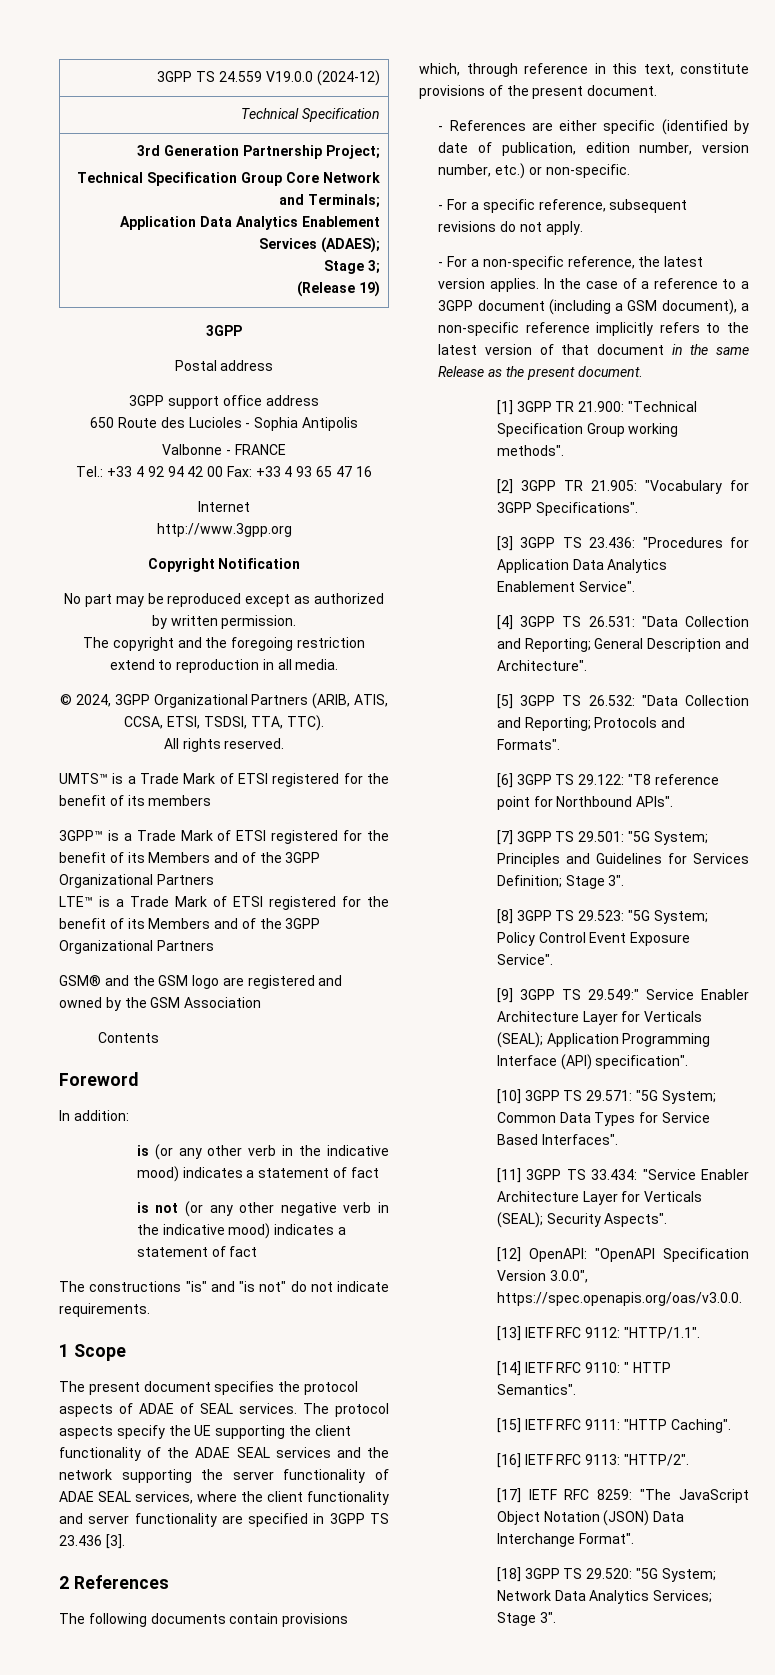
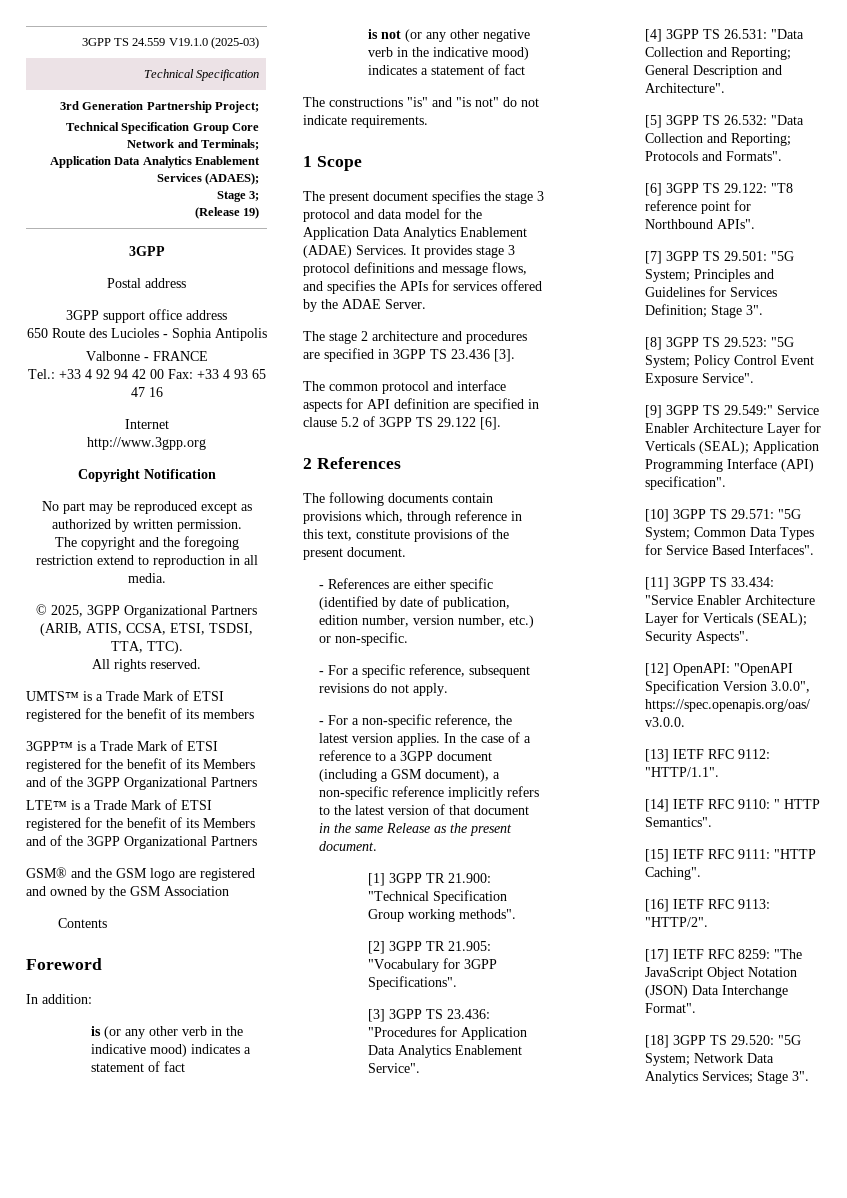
[265,70,380,86] V19.0.0 (2024-12) -> [168,37,260,49] V19.1.0 (2025-03)
[75,694,111,707] 2024, -> [51,605,83,617] 2025,
[303,1381,358,1395] [59,1403,389,1417] [59,1425,351,1439] [59,1447,389,1461] [59,1469,389,1483] [59,1491,389,1505] [59,1513,217,1527] protocol aspects of ADAE of SEAL services. The protocol aspects specify the UE supporting the client functionality of the ADAE SEAL services and the network supporting the server functionality of ADAE SEAL services, where the client functionality and server functionality -> [505,191,544,204] [303,208,482,222] [303,227,527,240] [303,245,515,258] [303,262,527,276] [303,280,542,294] [303,299,426,312] [303,331,527,344] stage 3 protocol and data model for the Application Data Analytics Enablement (ADAE) Services. It provides stage 3 protocol definitions and message flows, and specifies the APIs for services offered by the ADAE Server. // The stage 2 architecture and procedures
(125, 1541) none -> [303,380,506,394] [303,398,539,412] [303,416,501,430] // The common protocol and interface aspects for API definition are specified in clause 5.2 of 3GPP TS 29.122 [6].

